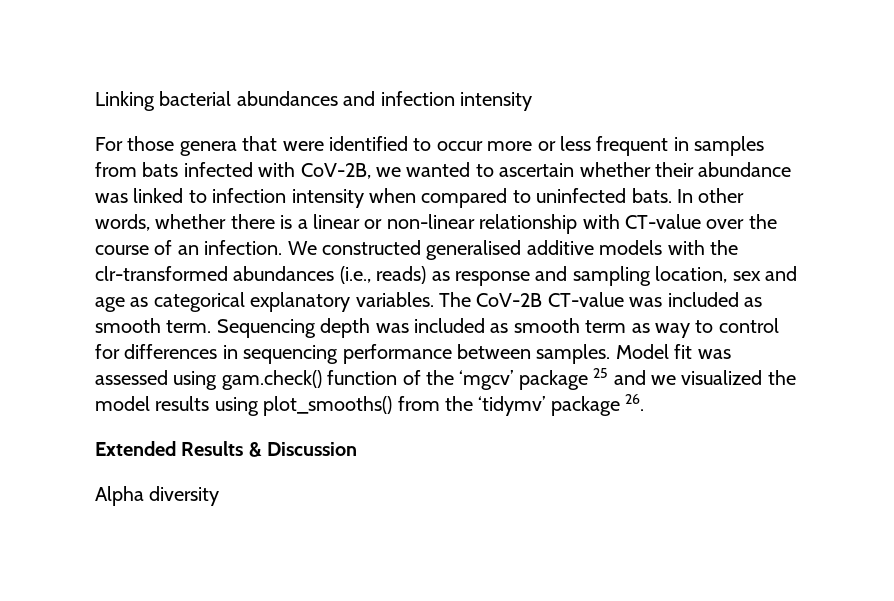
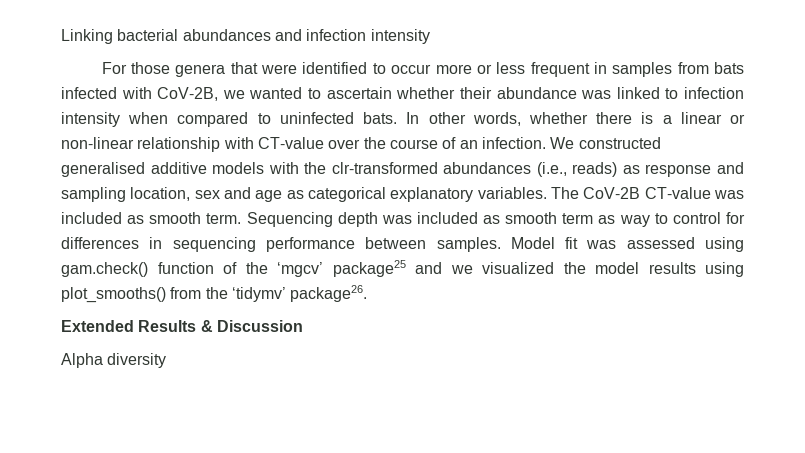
[518,368,609,390] package 25 -> [332,260,406,277] package25
[550,394,645,416] package 26. -> [290,285,368,302] package26.

